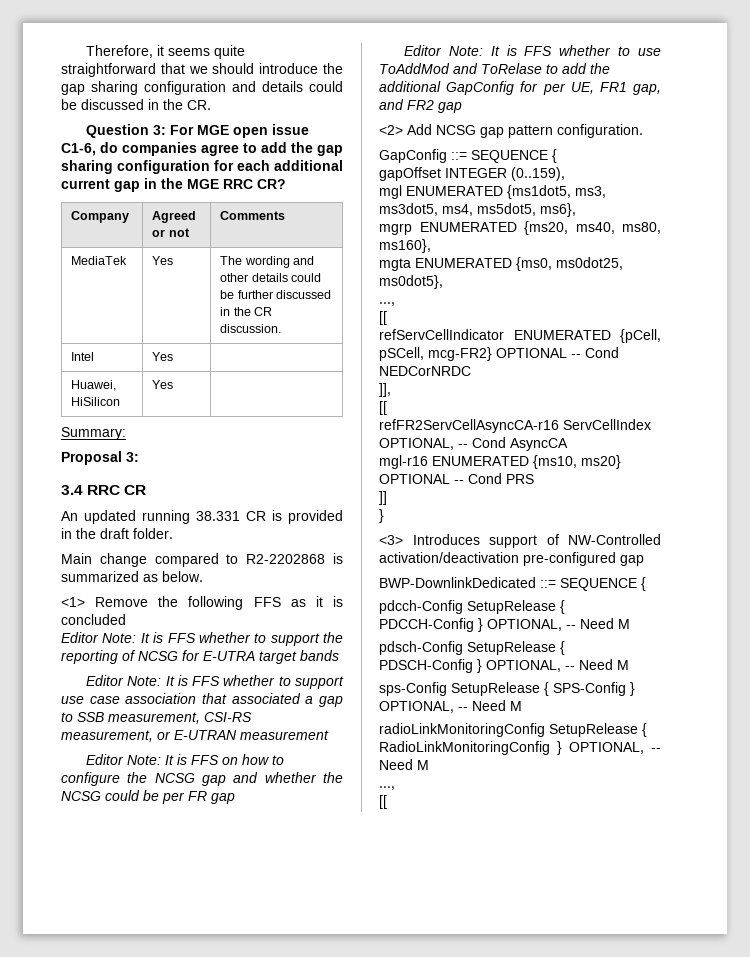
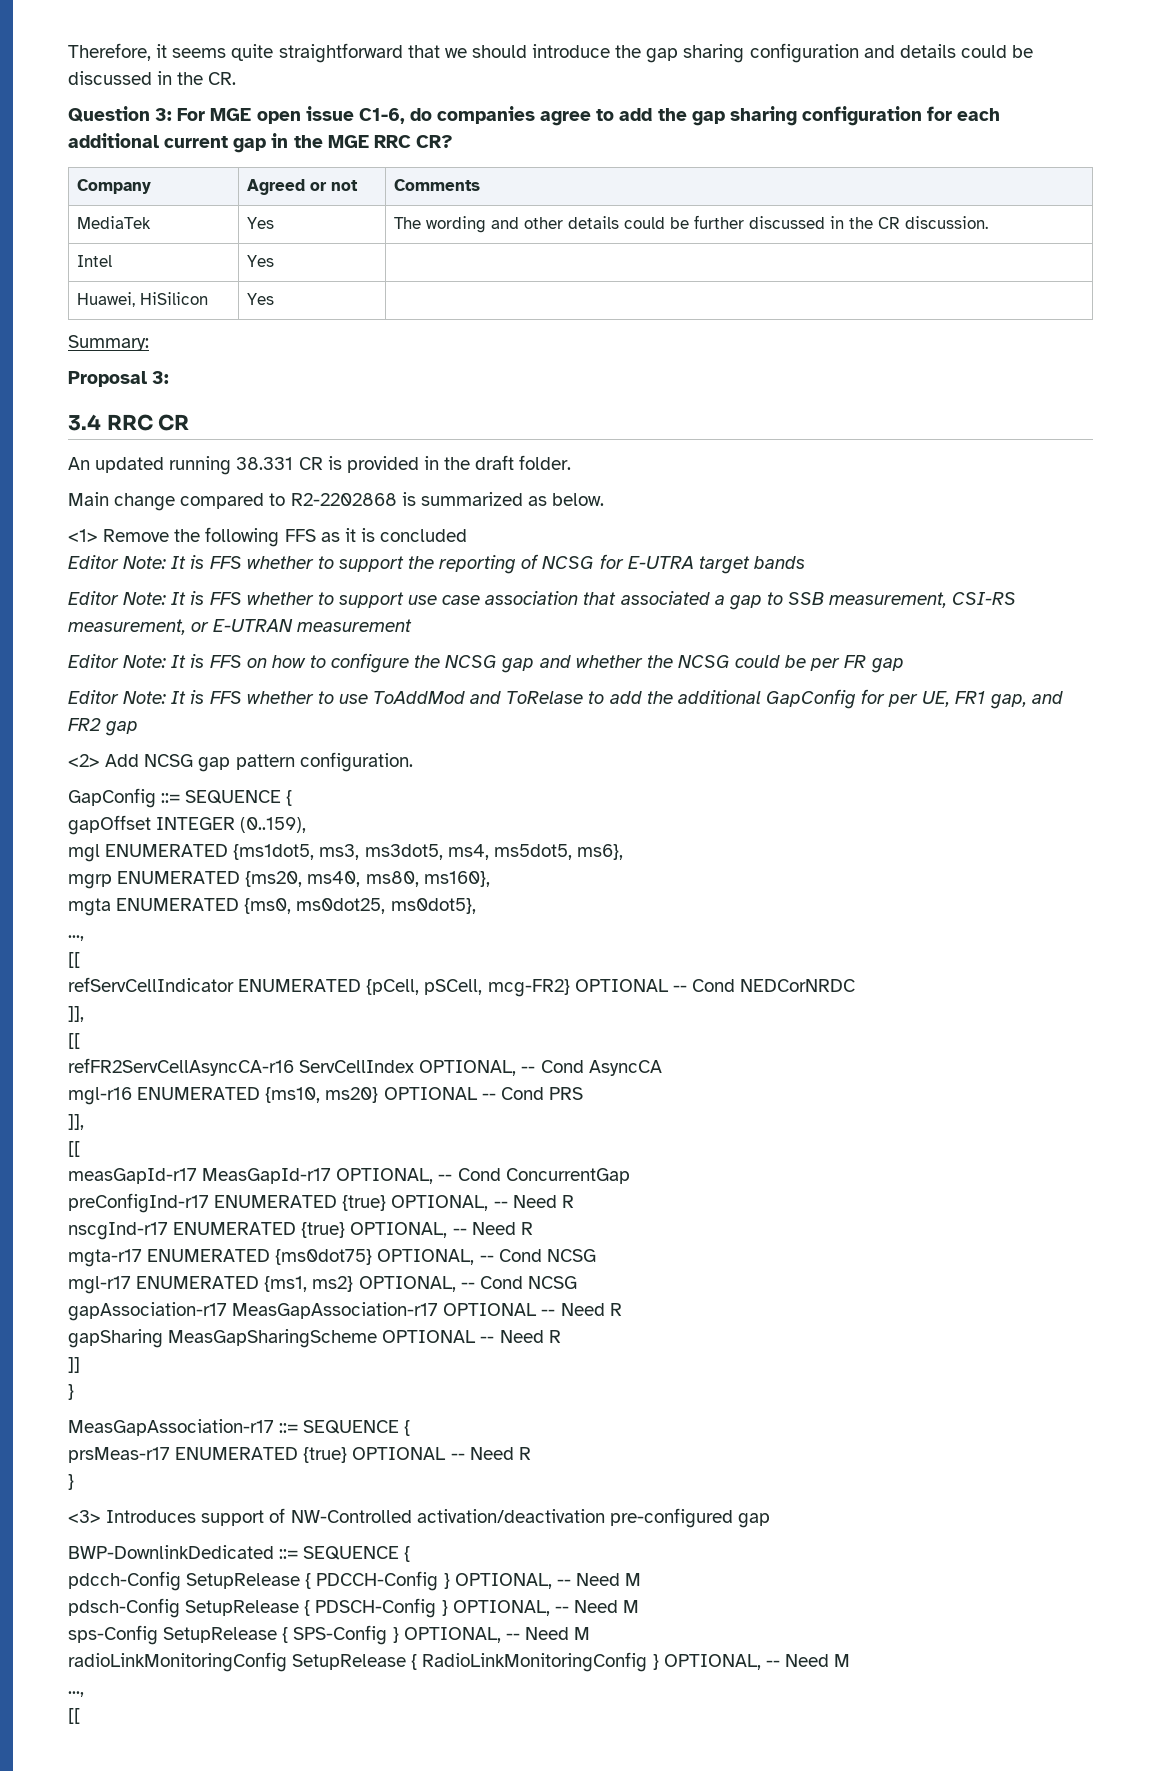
[379,491,387,505] ]] -> [68,1114,84,1130] [68,1141,80,1157] [68,1168,630,1184] [68,1193,574,1213] [68,1222,533,1240] [68,1249,596,1267] [68,1276,577,1294] [68,1302,622,1321] [68,1329,561,1348] [68,1357,80,1373] [68,1384,74,1400] [68,1419,411,1436] [68,1447,531,1463] ]], // [[ // measGapId-r17 MeasGapId-r17 OPTIONAL, -- Cond ConcurrentGap // preConfigInd-r17 ENUMERATED {true} OPTIONAL, -- Need R // nscgInd-r17 ENUMERATED {true} OPTIONAL, -- Need R // mgta-r17 ENUMERATED {ms0dot75} OPTIONAL, -- Cond NCSG // mgl-r17 ENUMERATED {ms1, ms2} OPTIONAL, -- Cond NCSG // gapAssociation-r17 MeasGapAssociation-r17 OPTIONAL -- Need R // gapSharing MeasGapSharingScheme OPTIONAL -- Need R // ]] // } // MeasGapAssociation-r17 ::= SEQUENCE { // prsMeas-r17 ENUMERATED {true} OPTIONAL -- Need R

